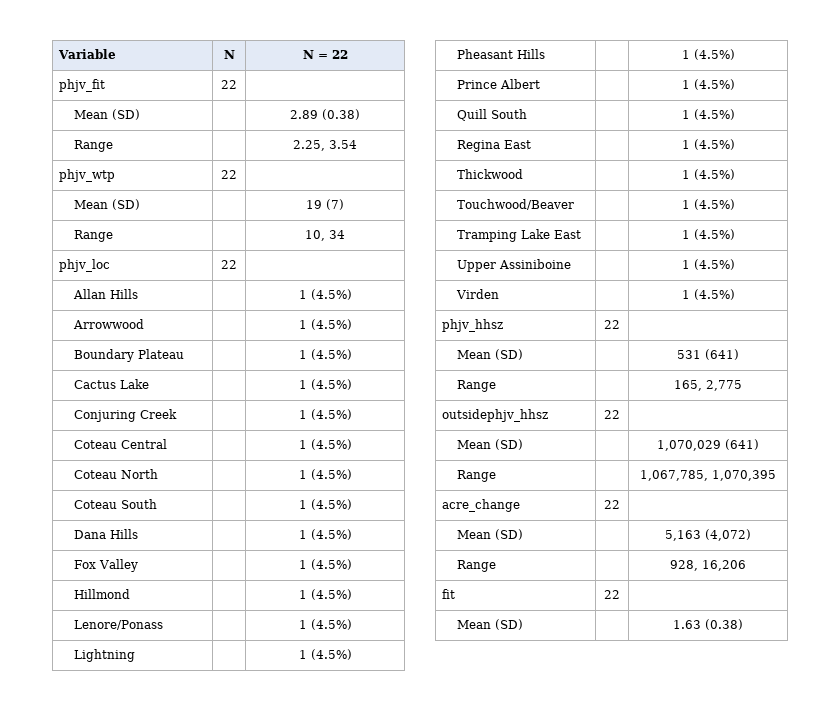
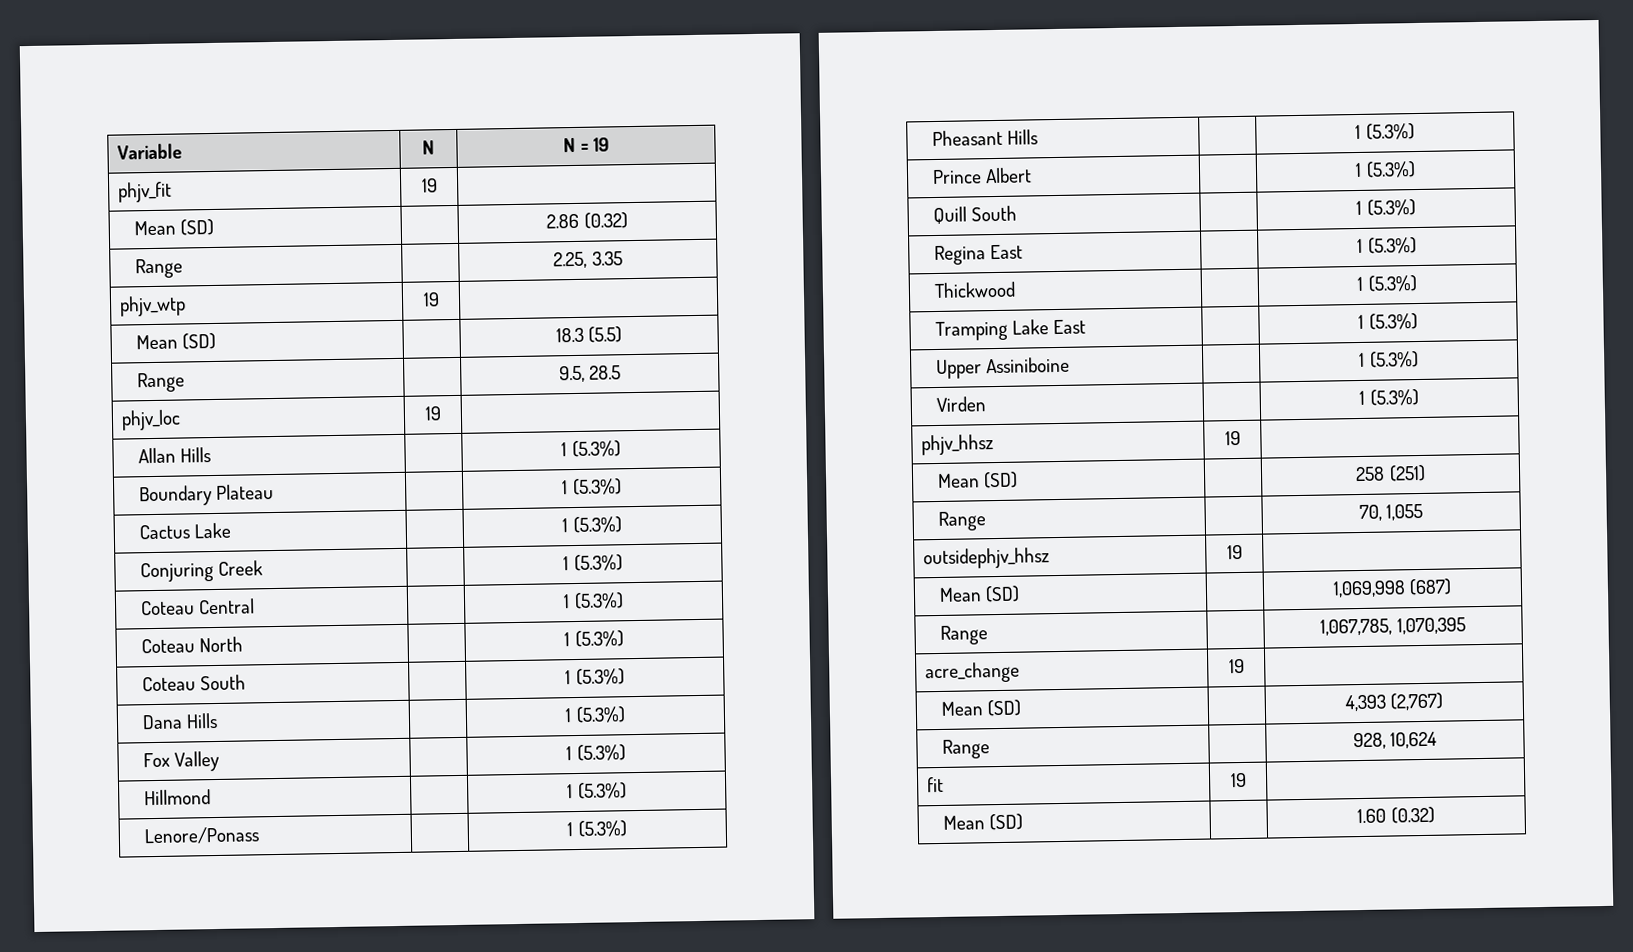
[331,50,348,59] 22 -> [593,137,610,152] 19
[221,80,237,89] [73,109,140,120] [290,109,360,120] 22 | // Mean (SD) | | 2.89 (0.38) -> [421,178,438,193] [134,218,215,236] [546,212,628,229] 19 | // Mean (SD) | | 2.86 (0.32)
[329,140,357,149] 3.54 -> [591,251,623,266] 3.35
[221,170,237,179] [73,199,140,210] [306,199,344,210] [73,230,113,242] [305,230,345,241] 22 | // Mean (SD) | | 19 (7) // Range | | 10, 34 -> [422,292,440,307] [136,332,217,350] [555,326,623,343] [137,372,186,393] [558,365,622,383] 19 | // Mean (SD) | | 18.3 (5.5) // Range | | 9.5, 28.5
[221,260,237,269] 22 -> [424,406,442,421] 19
[310,289,352,300] [72,319,144,329] [298,319,352,330] (4.5%) // Arrowwood | | 1 (4.5%) -> [571,440,621,458] (5.3%)
[310,349,352,360] (4.5%) -> [572,478,622,496] (5.3%)
[310,379,352,390] (4.5%) -> [572,516,622,534] (5.3%)
[310,409,352,420] (4.5%) -> [573,554,623,572] (5.3%)
[310,439,352,450] (4.5%) -> [573,592,624,610] (5.3%)
[310,469,352,480] (4.5%) -> [574,630,624,648] (5.3%)
[310,499,352,510] (4.5%) -> [575,668,625,686] (5.3%)
[310,529,352,540] (4.5%) -> [575,706,626,724] (5.3%)
[310,559,352,570] (4.5%) -> [576,744,626,762] (5.3%)
[310,589,352,600] (4.5%) -> [577,782,627,800] (5.3%)
[310,619,352,630] [73,649,135,662] [298,649,352,660] (4.5%) // Lightning | | 1 (4.5%) -> [577,820,627,838] (5.3%)
[693,49,735,60] (4.5%) -> [1365,123,1415,140] (5.3%)
[693,79,735,90] (4.5%) -> [1365,161,1416,178] (5.3%)
[693,109,735,120] (4.5%) -> [1366,199,1416,216] (5.3%)
[693,139,735,150] (4.5%) -> [1367,237,1417,254] (5.3%)
[693,169,735,180] [456,199,574,210] [681,199,735,210] (4.5%) // Touchwood/Beaver | | 1 (4.5%) -> [1367,275,1418,292] (5.3%)
[693,229,735,240] (4.5%) -> [1368,313,1418,330] (5.3%)
[693,259,735,270] (4.5%) -> [1369,351,1419,368] (5.3%)
[693,289,735,300] (4.5%) -> [1369,389,1419,406] (5.3%)
[604,320,620,329] [456,349,523,360] [677,349,739,360] [456,380,496,392] [674,380,742,391] 22 | // Mean (SD) | | 531 (641) // Range | | 165, 2,775 -> [1224,430,1241,446] [937,471,1019,489] [1355,464,1426,482] [938,511,987,531] [1358,503,1424,522] 19 | // Mean (SD) | | 258 (251) // Range | | 70, 1,055
[604,410,620,419] [456,439,523,450] [657,439,759,451] 22 | // Mean (SD) | | 1,070,029 (641) -> [1226,544,1243,560] [939,585,1021,603] [1332,578,1453,598] 19 | // Mean (SD) | | 1,069,998 (687)
[604,500,620,509] [456,529,523,540] [665,529,751,541] 22 | // Mean (SD) | | 5,163 (4,072) -> [1228,658,1245,674] [941,699,1023,717] [1344,692,1444,712] 19 | // Mean (SD) | | 4,393 (2,767)
[702,560,746,571] 16,206 -> [1390,731,1438,749] 10,624
[604,590,620,599] [456,619,523,630] [673,619,743,630] 22 | // Mean (SD) | | 1.63 (0.38) -> [1229,772,1247,788] [943,813,1024,831] [1357,806,1435,824] 19 | // Mean (SD) | | 1.60 (0.32)

